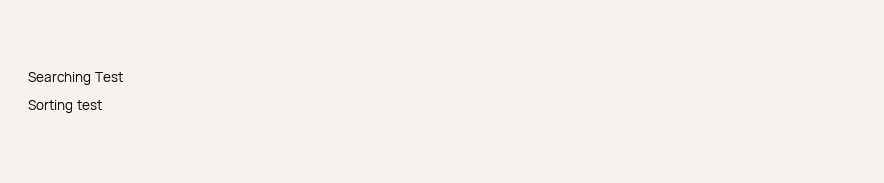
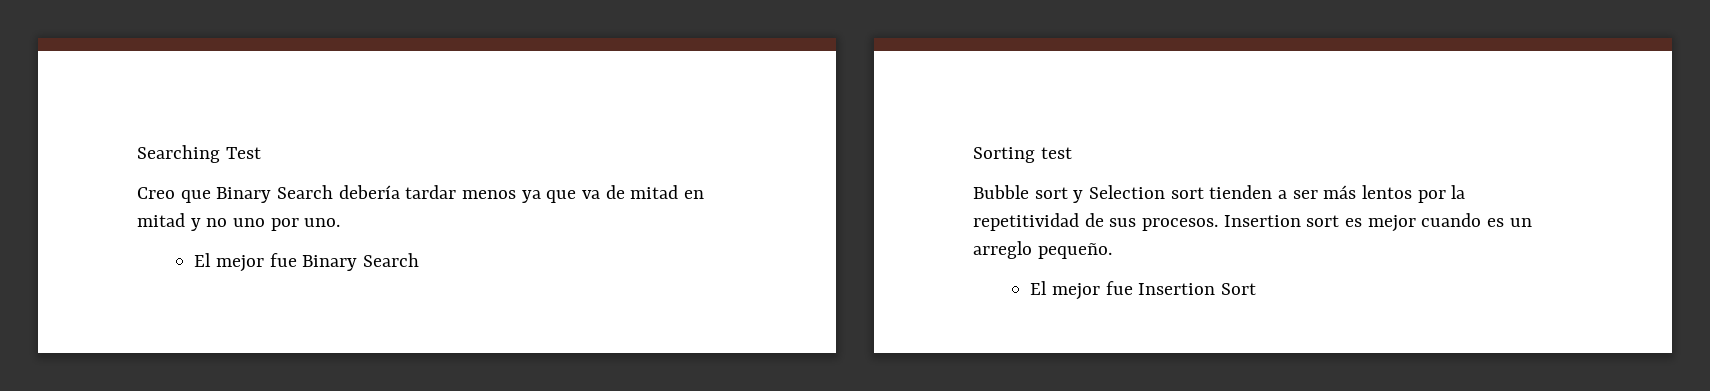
[28,100,102,113] Sorting test -> [137,185,705,203] [137,213,341,231] [194,253,420,272] [973,147,1072,163] [973,185,1466,203] [973,213,1532,232] [973,241,1112,259] [1030,281,1257,300] Creo que Binary Search debería tardar menos ya que va de mitad en mitad y no uno por uno. // El mejor fue Binary Search // Sorting test // Bubble sort y Selection sort tienden a ser más lentos por la repetitividad de sus procesos. Insertion sort es mejor cuando es un arreglo pequeño. // El mejor fue Insertion Sort

